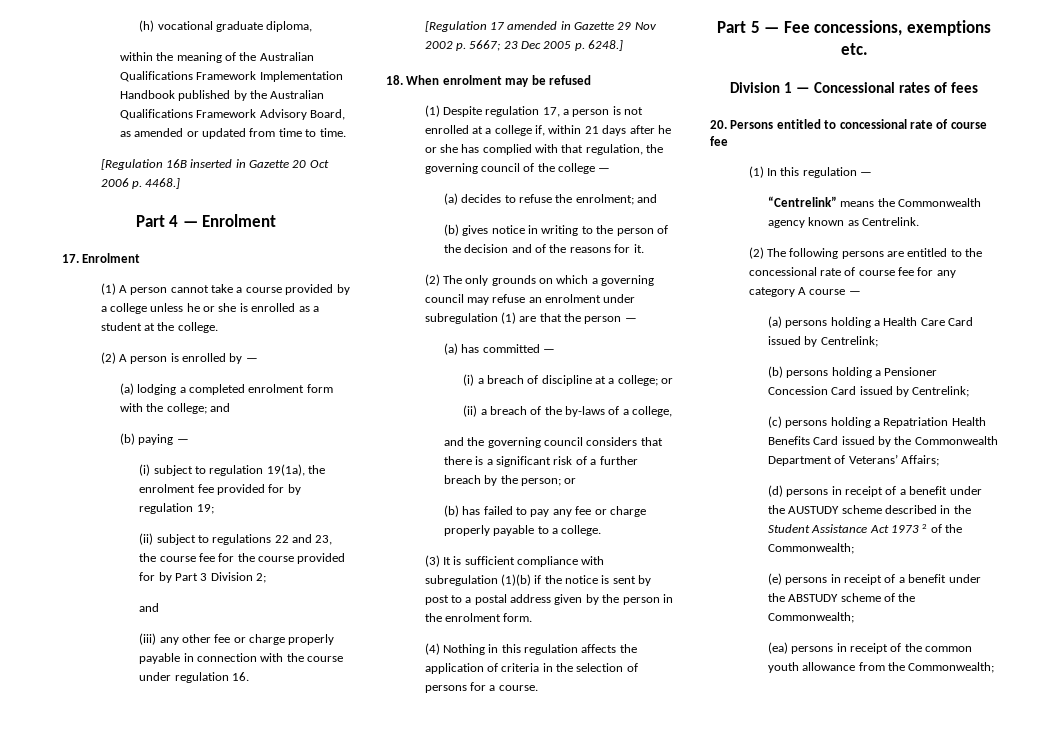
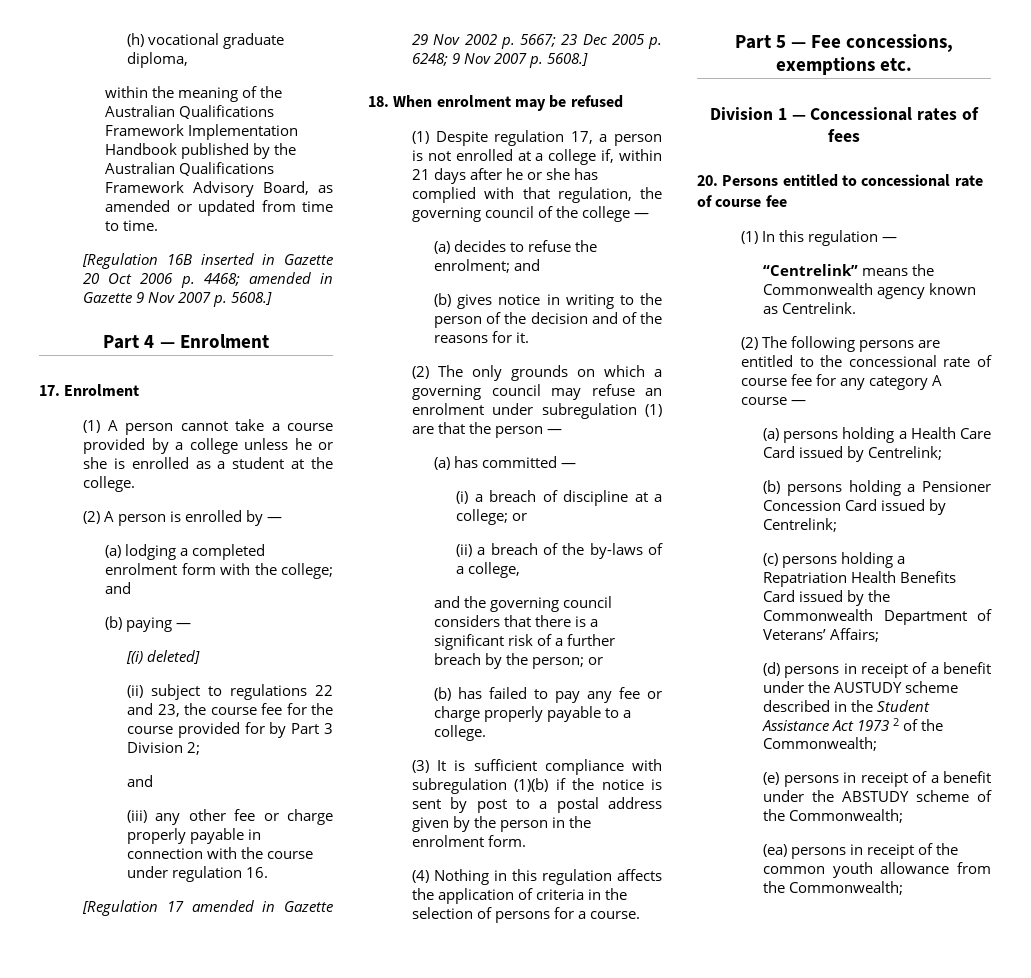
[145,178,181,189] 4468.] -> [203,272,333,286] [83,292,273,307] 4468; amended in Gazette 9 Nov 2007 p. 5608.]
[139,464,326,476] [139,484,301,495] [139,503,214,514] (i) subject to regulation 19(1a), the enrolment fee provided for by regulation 19; -> [126,650,201,664] [(i) deleted]
[588,40,624,51] 6248.] -> [412,53,589,68] 6248; 9 Nov 2007 p. 5608.]

